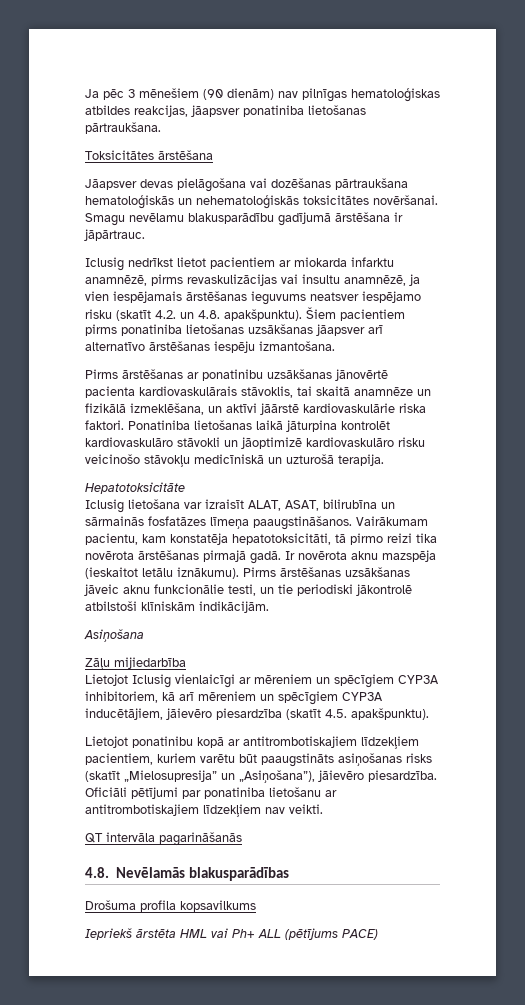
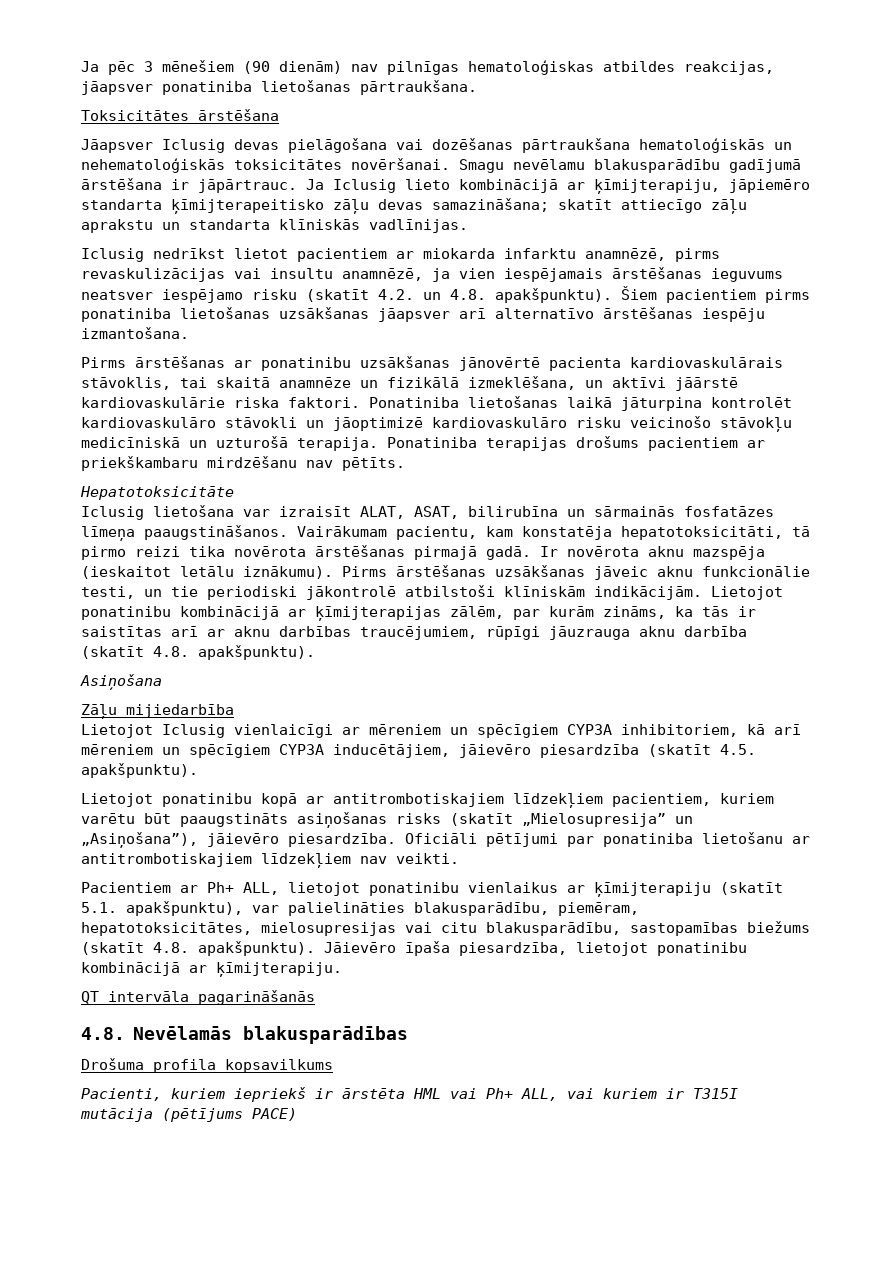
(137, 184) none -> [162,139,225,153] Iclusig
(145, 235) none -> [306,179,810,194] [81,198,747,214] [81,219,468,233] Ja Iclusig lieto kombinācijā ar ķīmijterapiju, jāpiemēro standarta ķīmijterapeitisko zāļu devas samazināšana; skatīt attiecīgo zāļu aprakstu un standarta klīniskās vadlīnijas.
(384, 460) none -> [387,436,765,451] [81,456,405,471] Ponatiniba terapijas drošums pacientiem ar priekškambaru mirdzēšanu nav pētīts.
(269, 607) none -> [711,586,783,600] [81,606,756,621] [81,626,747,640] [81,645,315,660] Lietojot ponatinibu kombinācijā ar ķīmijterapijas zālēm, par kurām zināms, ka tās ir saistītas arī ar aknu darbības traucējumiem, rūpīgi jāuzrauga aknu darbība (skatīt 4.8. apakšpunktu).
(323, 809) none -> [81,882,783,897] [81,901,639,916] [81,921,810,936] [81,941,747,956] [81,962,342,977] // Pacientiem ar Ph+ ALL, lietojot ponatinibu vienlaikus ar ķīmijterapiju (skatīt 5.1. apakšpunktu), var palielināties blakusparādību, piemēram, hepatotoksicitātes, mielosupresijas vai citu blakusparādību, sastopamības biežums (skatīt 4.8. apakšpunktu). Jāievēro īpaša piesardzība, lietojot ponatinibu kombinācijā ar ķīmijterapiju.
[85,928,281,940] Iepriekš ārstēta HML vai Ph+ ALL -> [81,1087,738,1102] [80,1108,153,1122] Pacienti, kuriem iepriekš ir ārstēta HML vai Ph+ ALL, vai kuriem ir T315I mutācija

